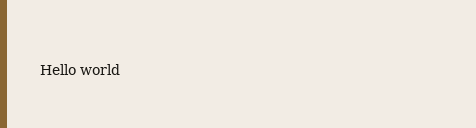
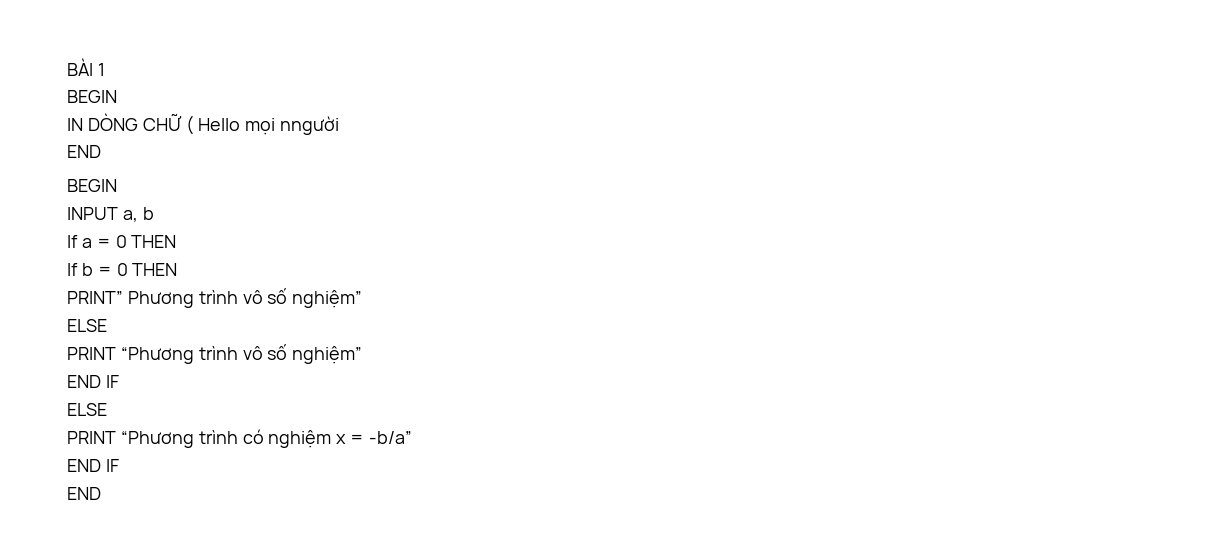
[40,64,120,75] Hello world -> [67,58,105,76] [67,90,117,103] [67,113,340,135] [67,145,101,158] [67,179,117,192] [67,207,154,222] [67,235,177,248] [67,263,178,276] [67,288,363,308] [67,319,107,332] [67,344,363,364] [67,375,119,388] [67,403,107,416] [67,429,413,448] [67,459,119,472] [67,487,101,500] BÀI 1 // BEGIN // IN DÒNG CHỮ ( Hello mọi nngười // END // BEGIN // INPUT a, b // If a = 0 THEN // If b = 0 THEN // PRINT” Phương trình vô số nghiệm” // ELSE // PRINT “Phương trình vô số nghiệm” // END IF // ELSE // PRINT “Phương trình có nghiệm x = -b/a” // END IF // END

